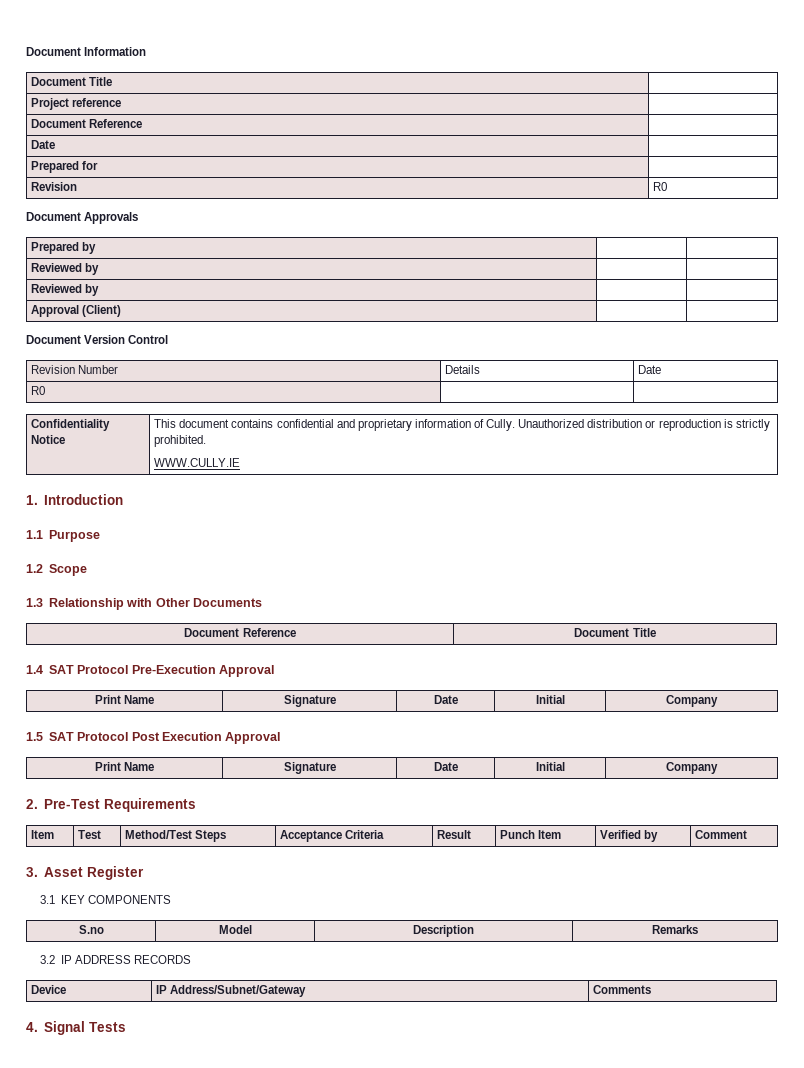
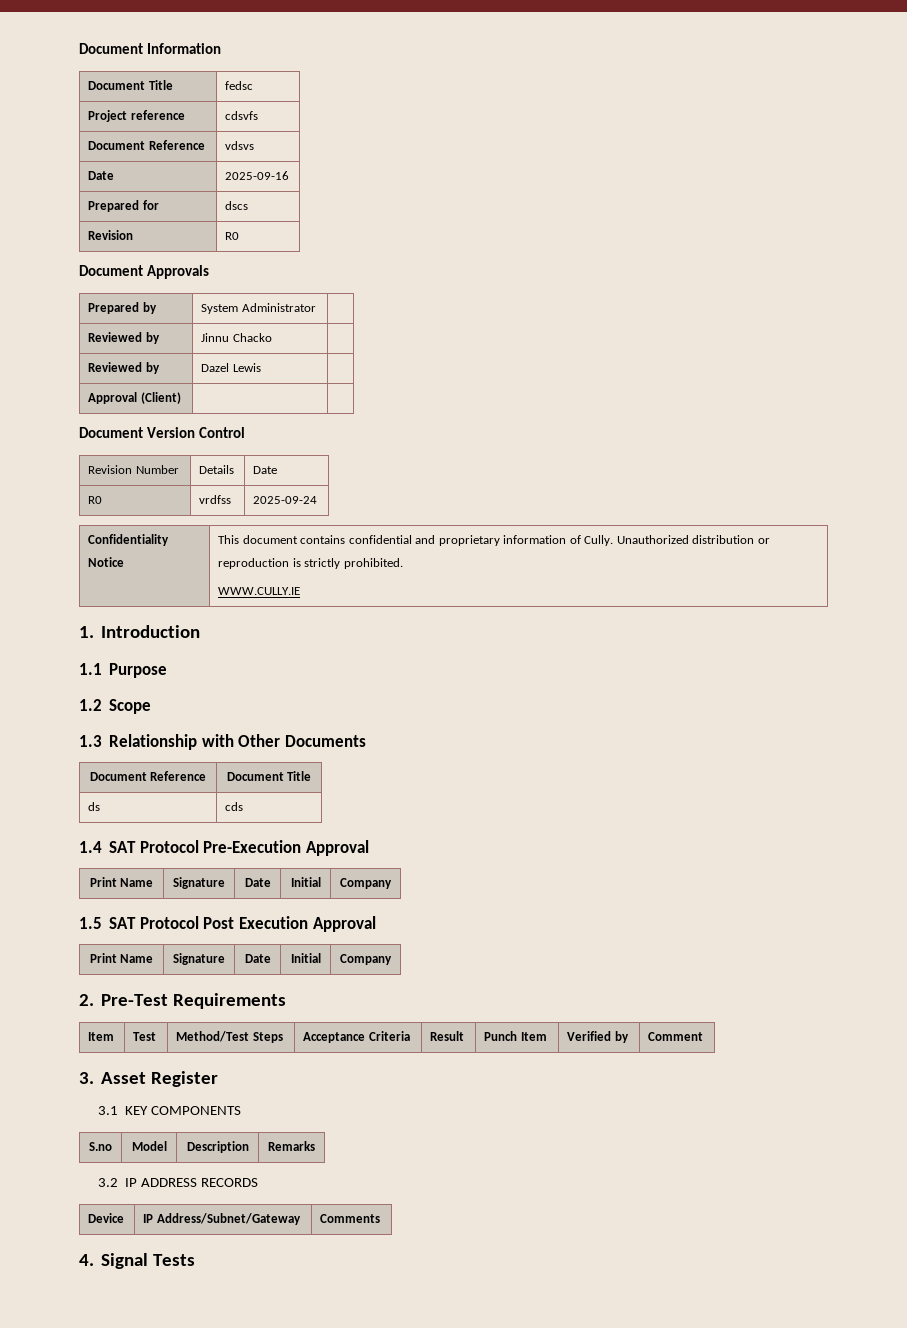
(113, 81) none -> [225,81,254,90] fedsc
[31,119,143,128] [31,140,56,149] // Document Reference | // Date | -> [225,111,259,120] [88,140,205,150] [225,141,255,150] [88,171,115,180] [225,171,290,180] cdsvfs // Document Reference | vdsvs // Date | 2025-09-16
(99, 165) none -> [225,201,249,210] dscs
[31,263,100,275] [31,284,100,296] | // Reviewed by | | // Reviewed by | -> [201,303,316,314] [88,332,160,344] [201,333,272,342] [88,362,160,374] [201,363,261,372] System Administrator | // Reviewed by | Jinnu Chacko | // Reviewed by | Dazel Lewis
(46, 390) | -> [199,495,232,504] [253,496,318,504] vrdfss | 2025-09-24
(656, 632) none -> [88,802,101,811] [225,802,244,811] // ds | cds

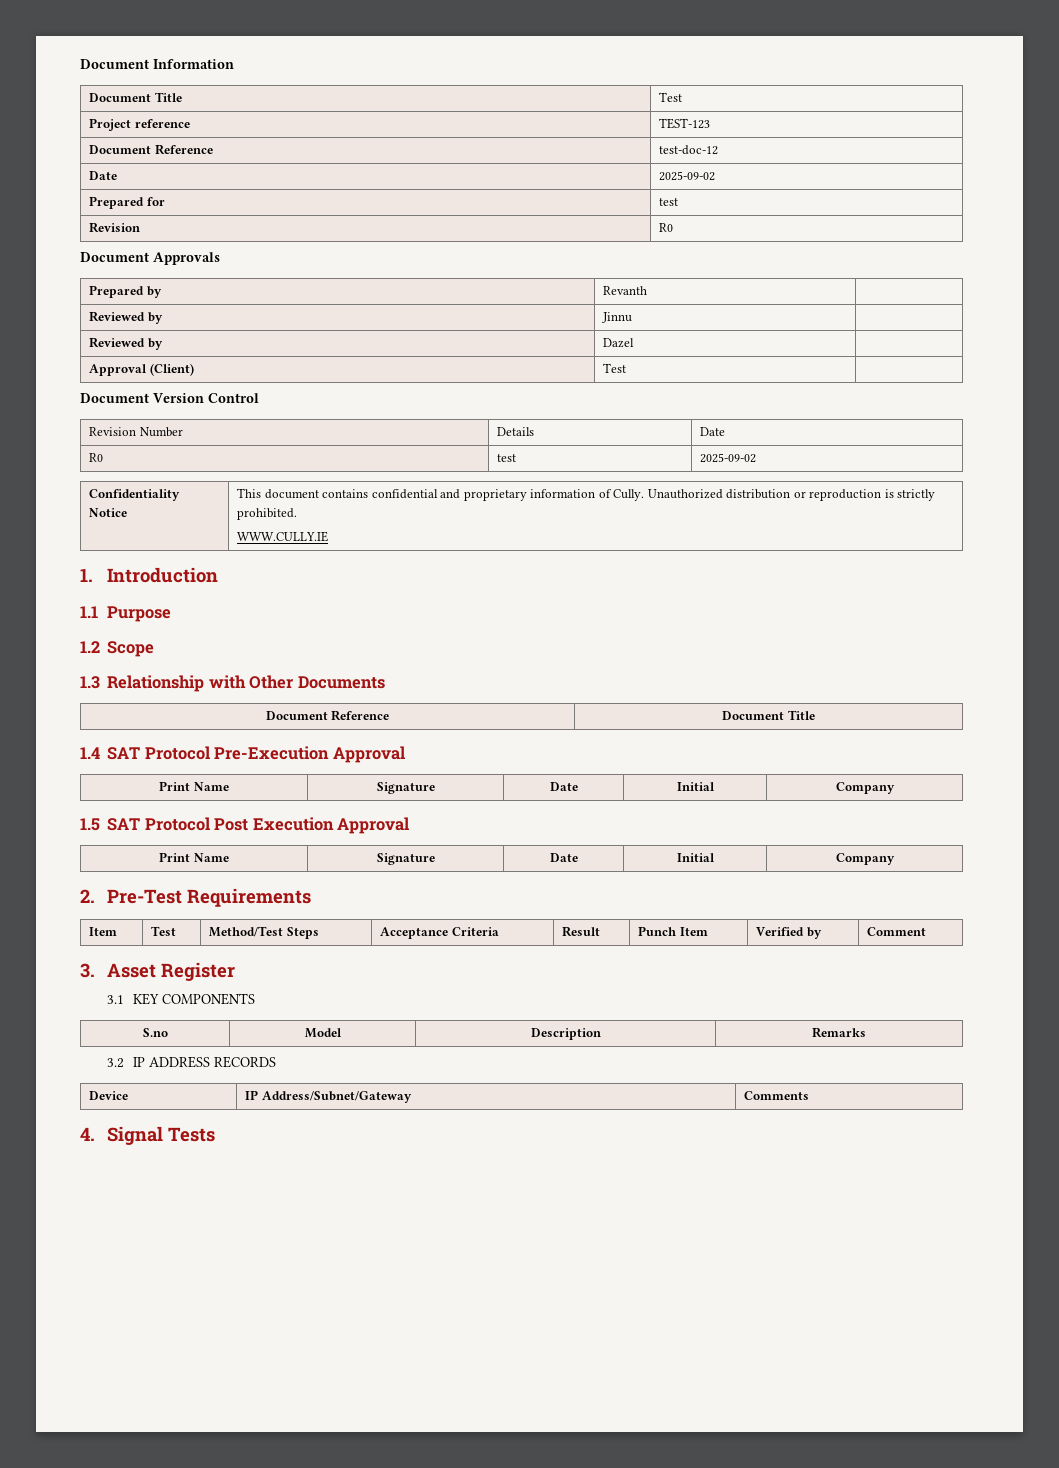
[225,81,254,90] fedsc -> [659,92,683,102] Test
[225,111,259,120] [88,140,205,150] [225,141,255,150] [88,171,115,180] [225,171,290,180] cdsvfs // Document Reference | vdsvs // Date | 2025-09-16 -> [659,118,711,129] [89,144,213,155] [659,145,719,155] [89,171,118,180] [659,171,716,181] TEST-123 // Document Reference | test-doc-12 // Date | 2025-09-02
[225,201,249,210] dscs -> [659,198,679,206] test
[201,303,316,314] System Administrator -> [603,286,648,295] Revanth
[232,333,272,342] Chacko -> (633, 317) none
[232,363,261,372] Lewis -> (635, 343) none
(181, 398) none -> [603,363,627,373] Test
[199,495,232,504] [253,496,318,504] vrdfss | 2025-09-24 -> [497,454,517,462] [700,453,757,463] test | 2025-09-02
[88,802,101,811] [225,802,244,811] // ds | cds -> (815, 715) none

